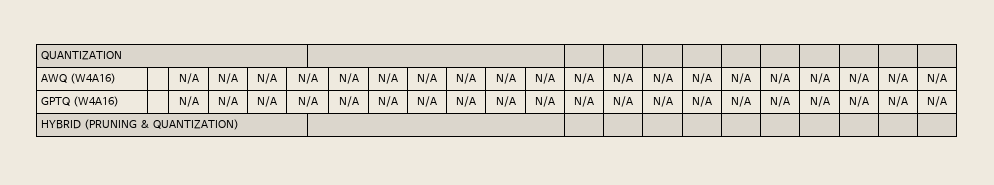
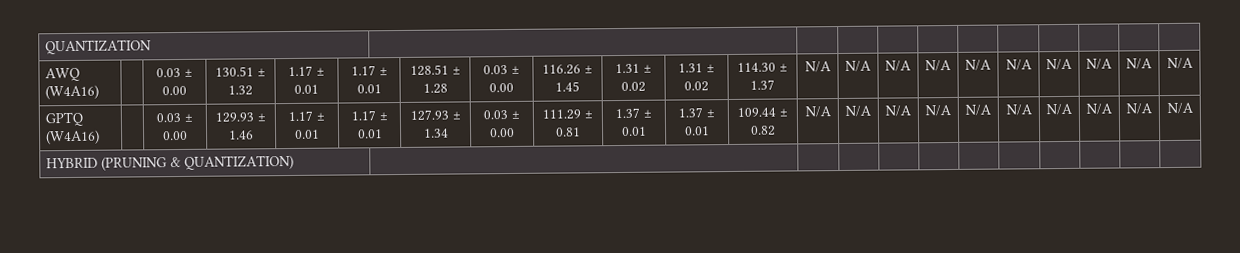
[178,73,199,84] [218,73,238,84] [257,73,277,84] [297,73,318,84] [338,73,359,84] [378,73,398,84] [417,73,437,84] [456,73,476,84] [495,73,516,84] [535,73,555,84] N/A | N/A | N/A | N/A | N/A | N/A | N/A | N/A | N/A | N/A -> [156,67,193,78] [162,85,187,96] [215,66,266,77] [228,85,253,96] [288,65,325,77] [294,84,319,94] [350,65,388,76] [356,84,382,94] [409,64,461,76] [422,83,448,94] [483,65,520,75] [489,82,514,93] [542,64,593,75] [555,81,580,92] [615,63,652,74] [621,81,646,92] [678,63,715,73] [684,81,709,92] [737,62,788,72] [750,79,775,90] 0.03 ± 0.00 | 130.51 ± 1.32 | 1.17 ± 0.01 | 1.17 ± 0.01 | 128.51 ± 1.28 | 0.03 ± 0.00 | 116.26 ± 1.45 | 1.31 ± 0.02 | 1.31 ± 0.02 | 114.30 ± 1.37
[178,96,199,107] [218,96,238,107] [257,96,277,107] [297,96,318,107] [338,96,359,107] [378,96,398,107] [417,96,437,107] [456,96,476,107] [495,96,516,107] [535,96,555,107] N/A | N/A | N/A | N/A | N/A | N/A | N/A | N/A | N/A | N/A -> [156,112,193,123] [163,130,188,141] [215,112,266,123] [229,130,254,140] [288,110,325,122] [295,129,320,139] [350,110,388,121] [357,129,383,139] [409,109,461,121] [423,128,449,138] [483,110,520,120] [490,127,515,138] [542,109,593,120] [556,127,581,137] [615,107,652,119] [622,126,647,136] [678,107,715,118] [685,126,710,136] [737,107,788,117] [750,125,776,136] 0.03 ± 0.00 | 129.93 ± 1.46 | 1.17 ± 0.01 | 1.17 ± 0.01 | 127.93 ± 1.34 | 0.03 ± 0.00 | 111.29 ± 0.81 | 1.37 ± 0.01 | 1.37 ± 0.01 | 109.44 ± 0.82

